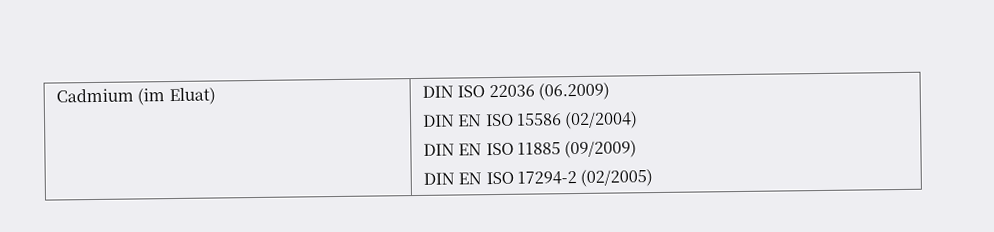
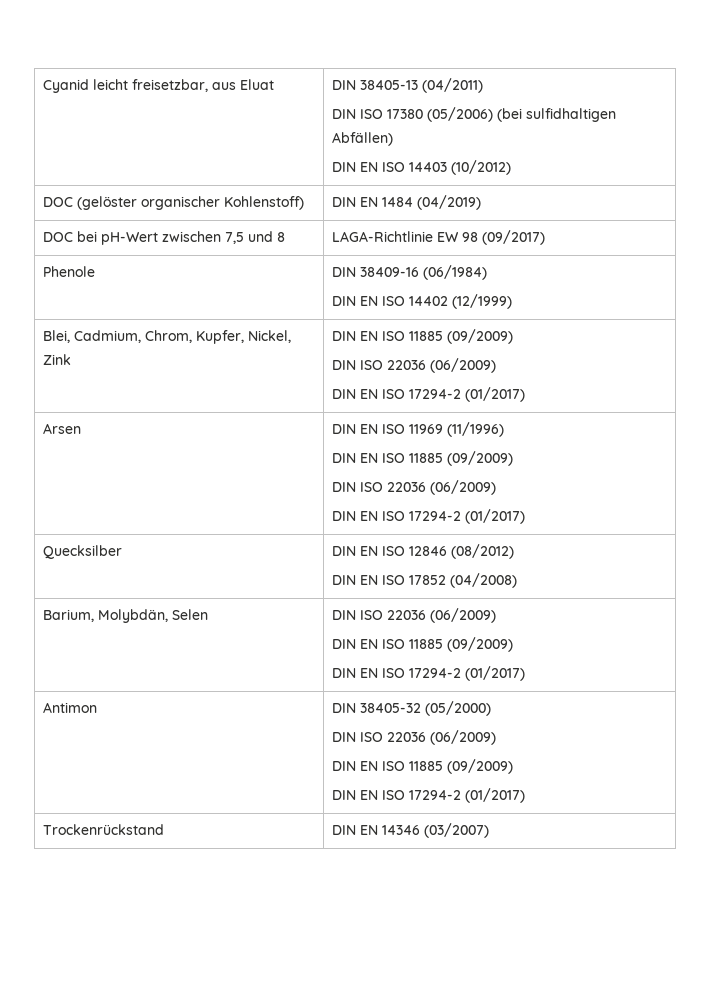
[55,87,216,106] [421,82,610,101] [421,111,639,130] [422,140,638,159] [422,169,654,187] Cadmium (im Eluat) | DIN ISO 22036 (06.2009) // DIN EN ISO 15586 (02/2004) // DIN EN ISO 11885 (09/2009) // DIN EN ISO 17294-2 (02/2005) -> [42,79,274,93] [331,78,483,93] [331,107,616,122] [331,132,393,146] [331,160,511,175] [42,196,304,210] [331,195,481,210] [42,231,285,245] [331,230,545,245] [42,266,95,277] [331,265,487,280] [331,294,512,309] [42,330,291,344] [42,354,71,365] [331,329,513,344] [331,358,496,373] [331,387,525,402] [42,423,81,434] [331,422,504,437] [331,451,513,466] [331,480,496,495] [331,509,525,524] [42,545,122,559] [331,544,514,559] [331,573,517,588] [42,609,208,623] [331,608,496,623] [331,637,513,652] [331,666,525,681] [42,702,97,713] [331,701,491,716] [331,730,496,745] [331,759,513,774] [331,788,525,803] [42,824,164,835] [331,823,489,838] Cyanid leicht freisetzbar, aus Eluat | DIN 38405-13 (04/2011) // DIN ISO 17380 (05/2006) (bei sulfidhaltigen Abfällen) // DIN EN ISO 14403 (10/2012) // DOC (gelöster organischer Kohlenstoff) | DIN EN 1484 (04/2019) // DOC bei pH-Wert zwischen 7,5 und 8 | LAGA-Richtlinie EW 98 (09/2017) // Phenole | DIN 38409-16 (06/1984) // DIN EN ISO 14402 (12/1999) // Blei, Cadmium, Chrom, Kupfer, Nickel, Zink | DIN EN ISO 11885 (09/2009) // DIN ISO 22036 (06/2009) // DIN EN ISO 17294-2 (01/2017) // Arsen | DIN EN ISO 11969 (11/1996) // DIN EN ISO 11885 (09/2009) // DIN ISO 22036 (06/2009) // DIN EN ISO 17294-2 (01/2017) // Quecksilber | DIN EN ISO 12846 (08/2012) // DIN EN ISO 17852 (04/2008) // Barium, Molybdän, Selen | DIN ISO 22036 (06/2009) // DIN EN ISO 11885 (09/2009) // DIN EN ISO 17294-2 (01/2017) // Antimon | DIN 38405-32 (05/2000) // DIN ISO 22036 (06/2009) // DIN EN ISO 11885 (09/2009) // DIN EN ISO 17294-2 (01/2017) // Trockenrückstand | DIN EN 14346 (03/2007)

